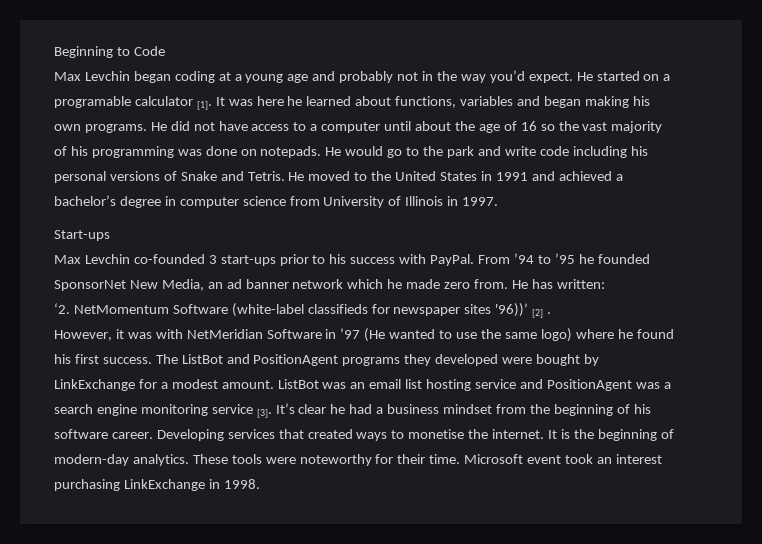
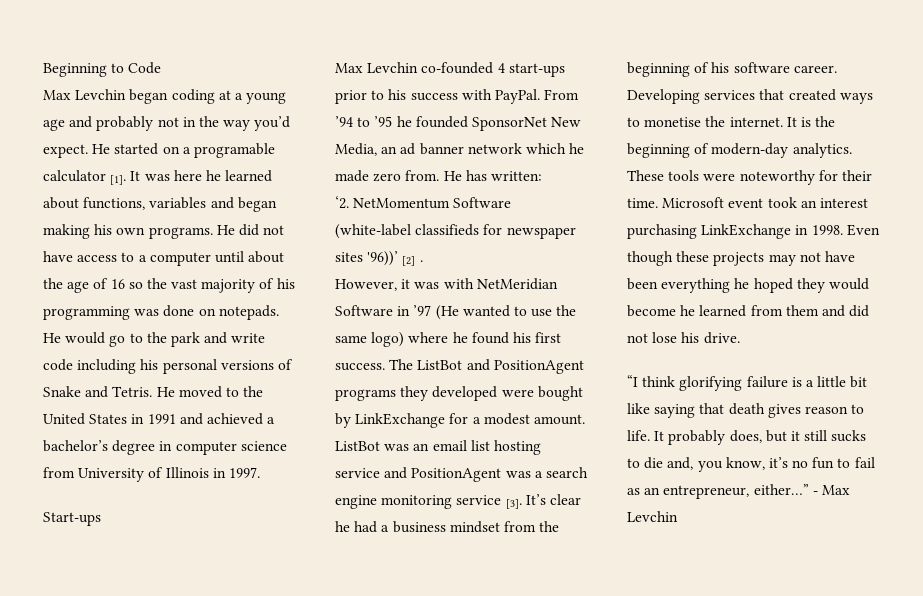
[208,255,217,264] 3 -> [497,63,505,73] 4
(260, 484) none -> [846,224,880,236] [627,251,855,266] [627,278,869,293] [627,305,870,317] [627,332,740,344] [627,375,868,391] [627,403,865,418] [627,430,867,445] [627,457,875,472] [627,484,850,499] [627,511,678,522] Even though these projects may not have been everything he hoped they would become he learned from them and did not lose his drive. // “I think glorifying failure is a little bit like saying that death gives reason to life. It probably does, but it still sucks to die and, you know, it’s no fun to fail as an entrepreneur, either…” - Max Levchin

